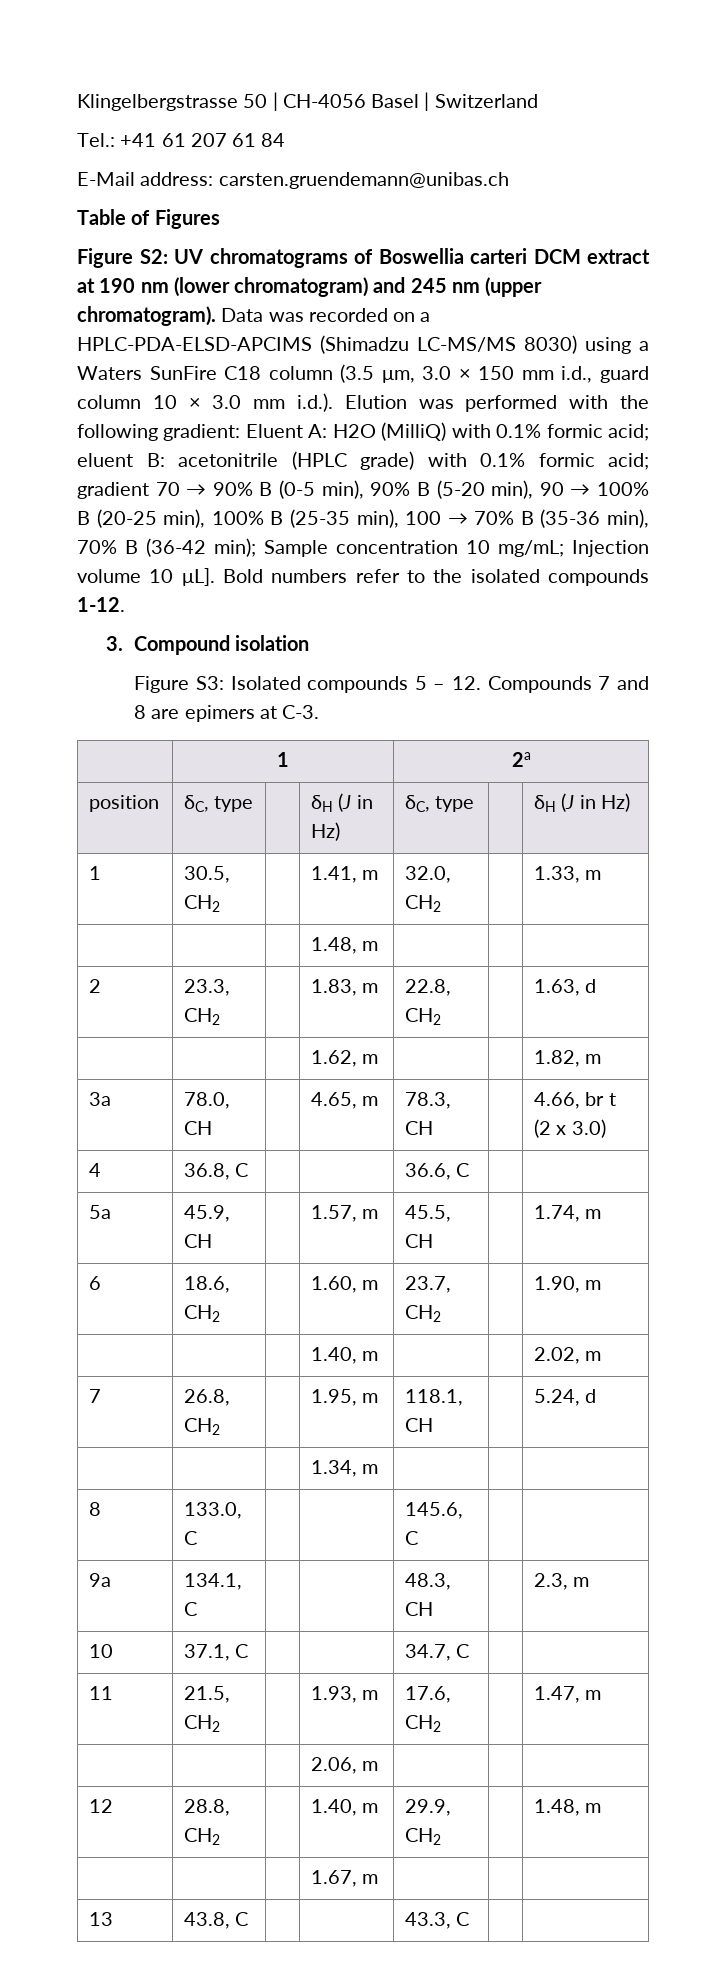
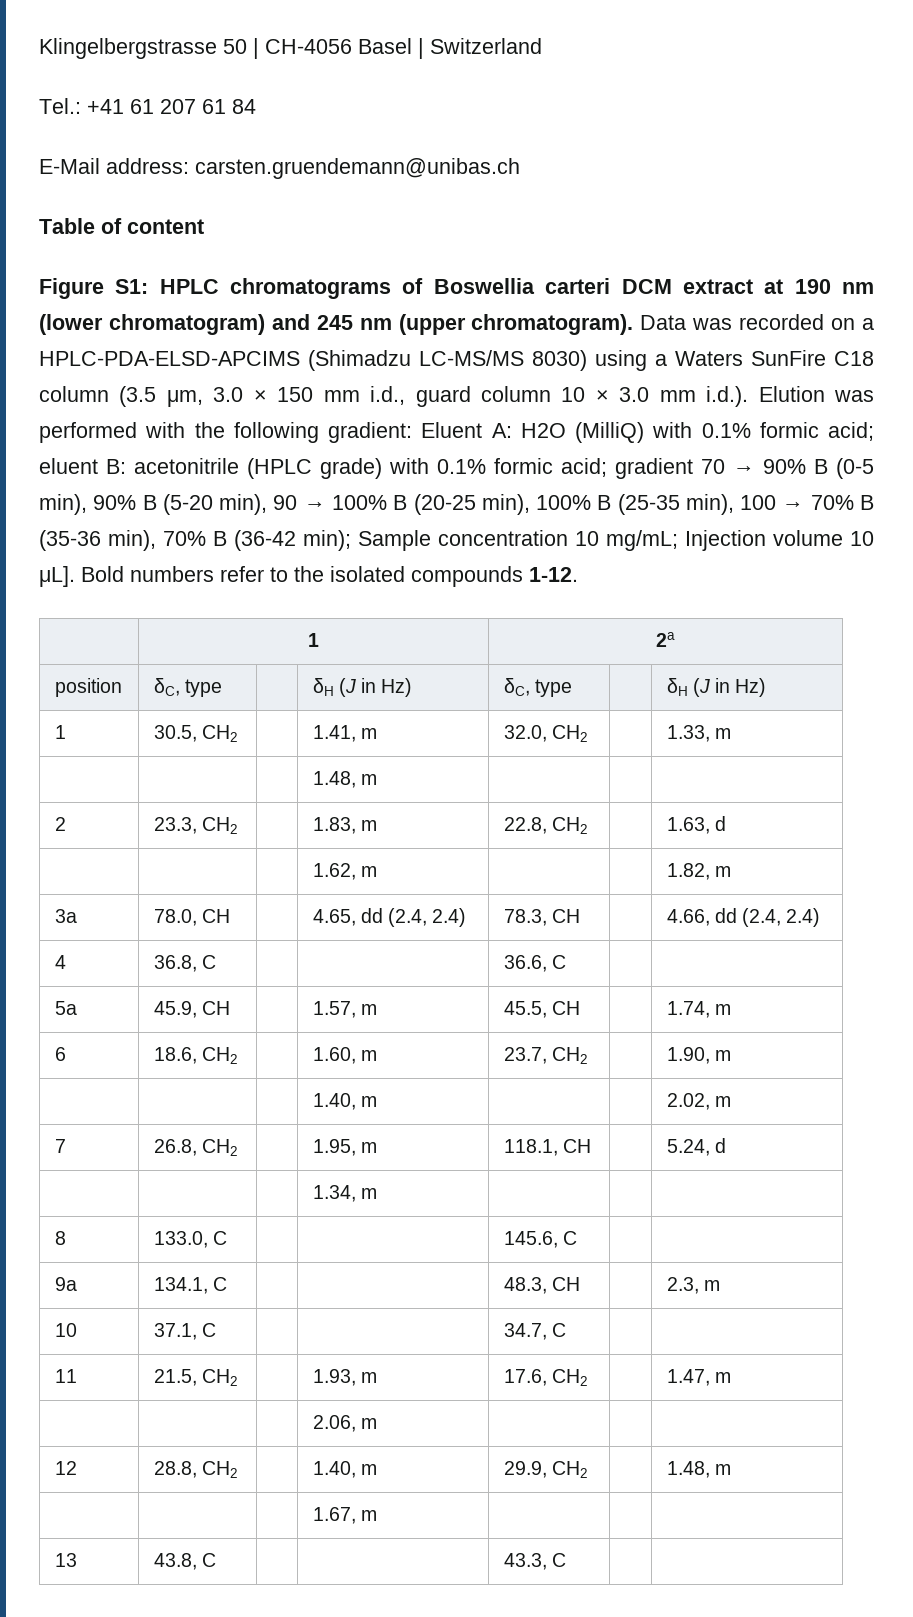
[154,209,220,229] [77,248,203,268] Figures // Figure S2: UV -> [127,219,204,234] [39,278,219,299] content // Figure S1: HPLC
[105,635,310,655] [134,676,649,693] [134,705,320,722] // 3. Compound isolation // Figure S3: Isolated compounds 5 – 12. Compounds 7 and 8 are epimers at C-3. -> (578, 574) none
[362,1096,379,1106] m -> [360,908,467,927] dd (2.4, 2.4)
[585,1092,616,1106] [534,1119,606,1138] br t (2 x 3.0) -> [714,908,821,927] dd (2.4, 2.4)

